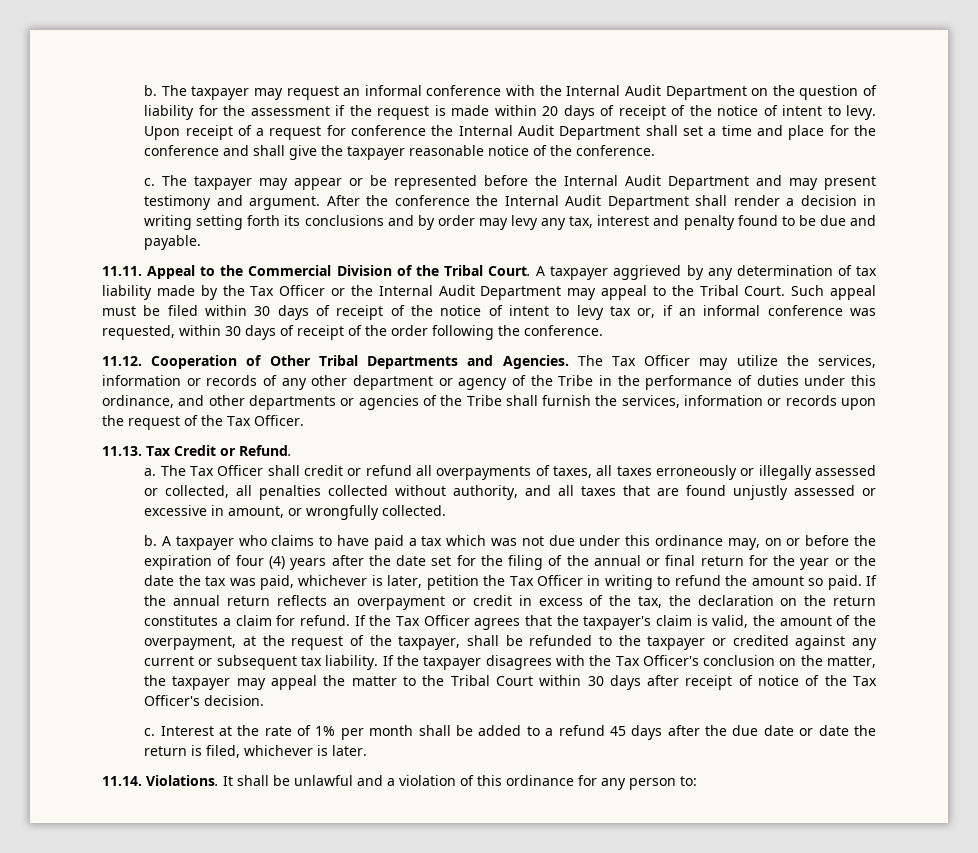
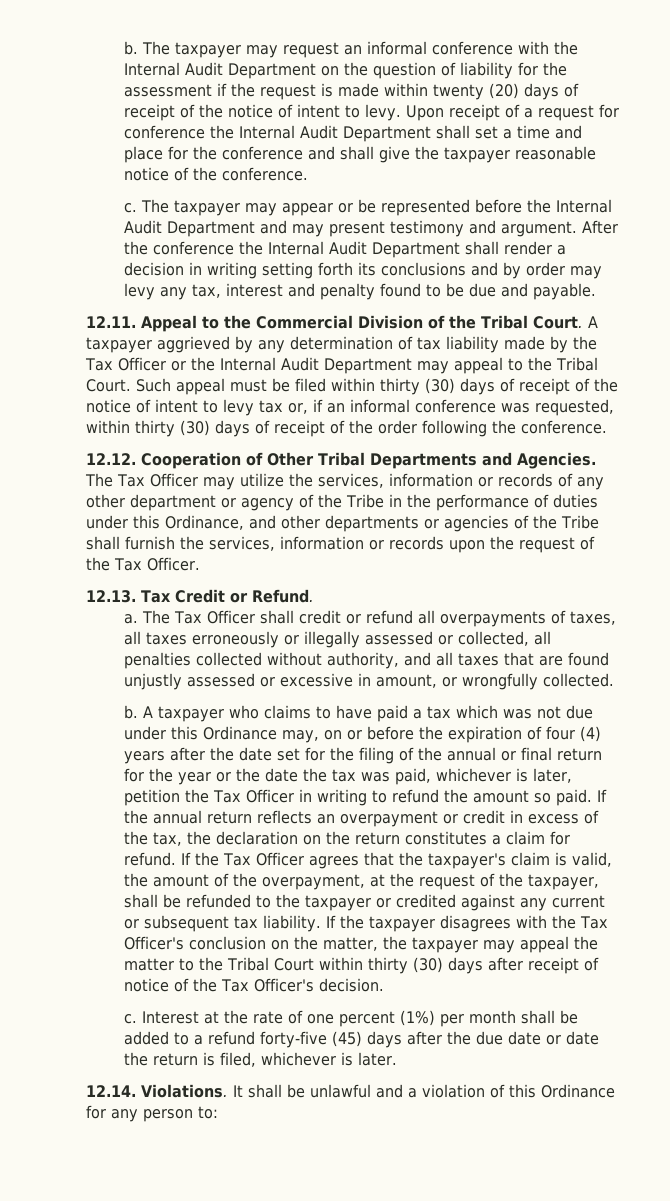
[542,106,559,116] 20 -> [432,83,519,100] twenty (20)
[102,266,142,276] 11.11. -> [86,316,136,328] 12.11.
[254,306,271,316] 30 -> [380,378,455,395] thirty (30)
[225,326,241,336] 30 -> [135,420,210,437] thirty (30)
[102,356,142,366] 11.12. -> [86,453,136,465] 12.12.
[102,395,174,408] ordinance, -> [165,515,244,530] Ordinance,
[102,446,142,456] 11.13. -> [86,590,136,603] 12.13.
[654,535,723,546] ordinance -> [202,726,277,740] Ordinance
[587,676,604,686] 30 -> [367,957,443,974] thirty (30)
[315,726,336,736] 1% -> [306,1010,435,1027] one percent (1%)
[609,726,626,736] 45 -> [259,1031,362,1048] forty-five (45)
[102,776,142,786] 11.14. -> [86,1085,136,1097] 12.14.
[506,775,574,786] ordinance -> [541,1084,615,1098] Ordinance

